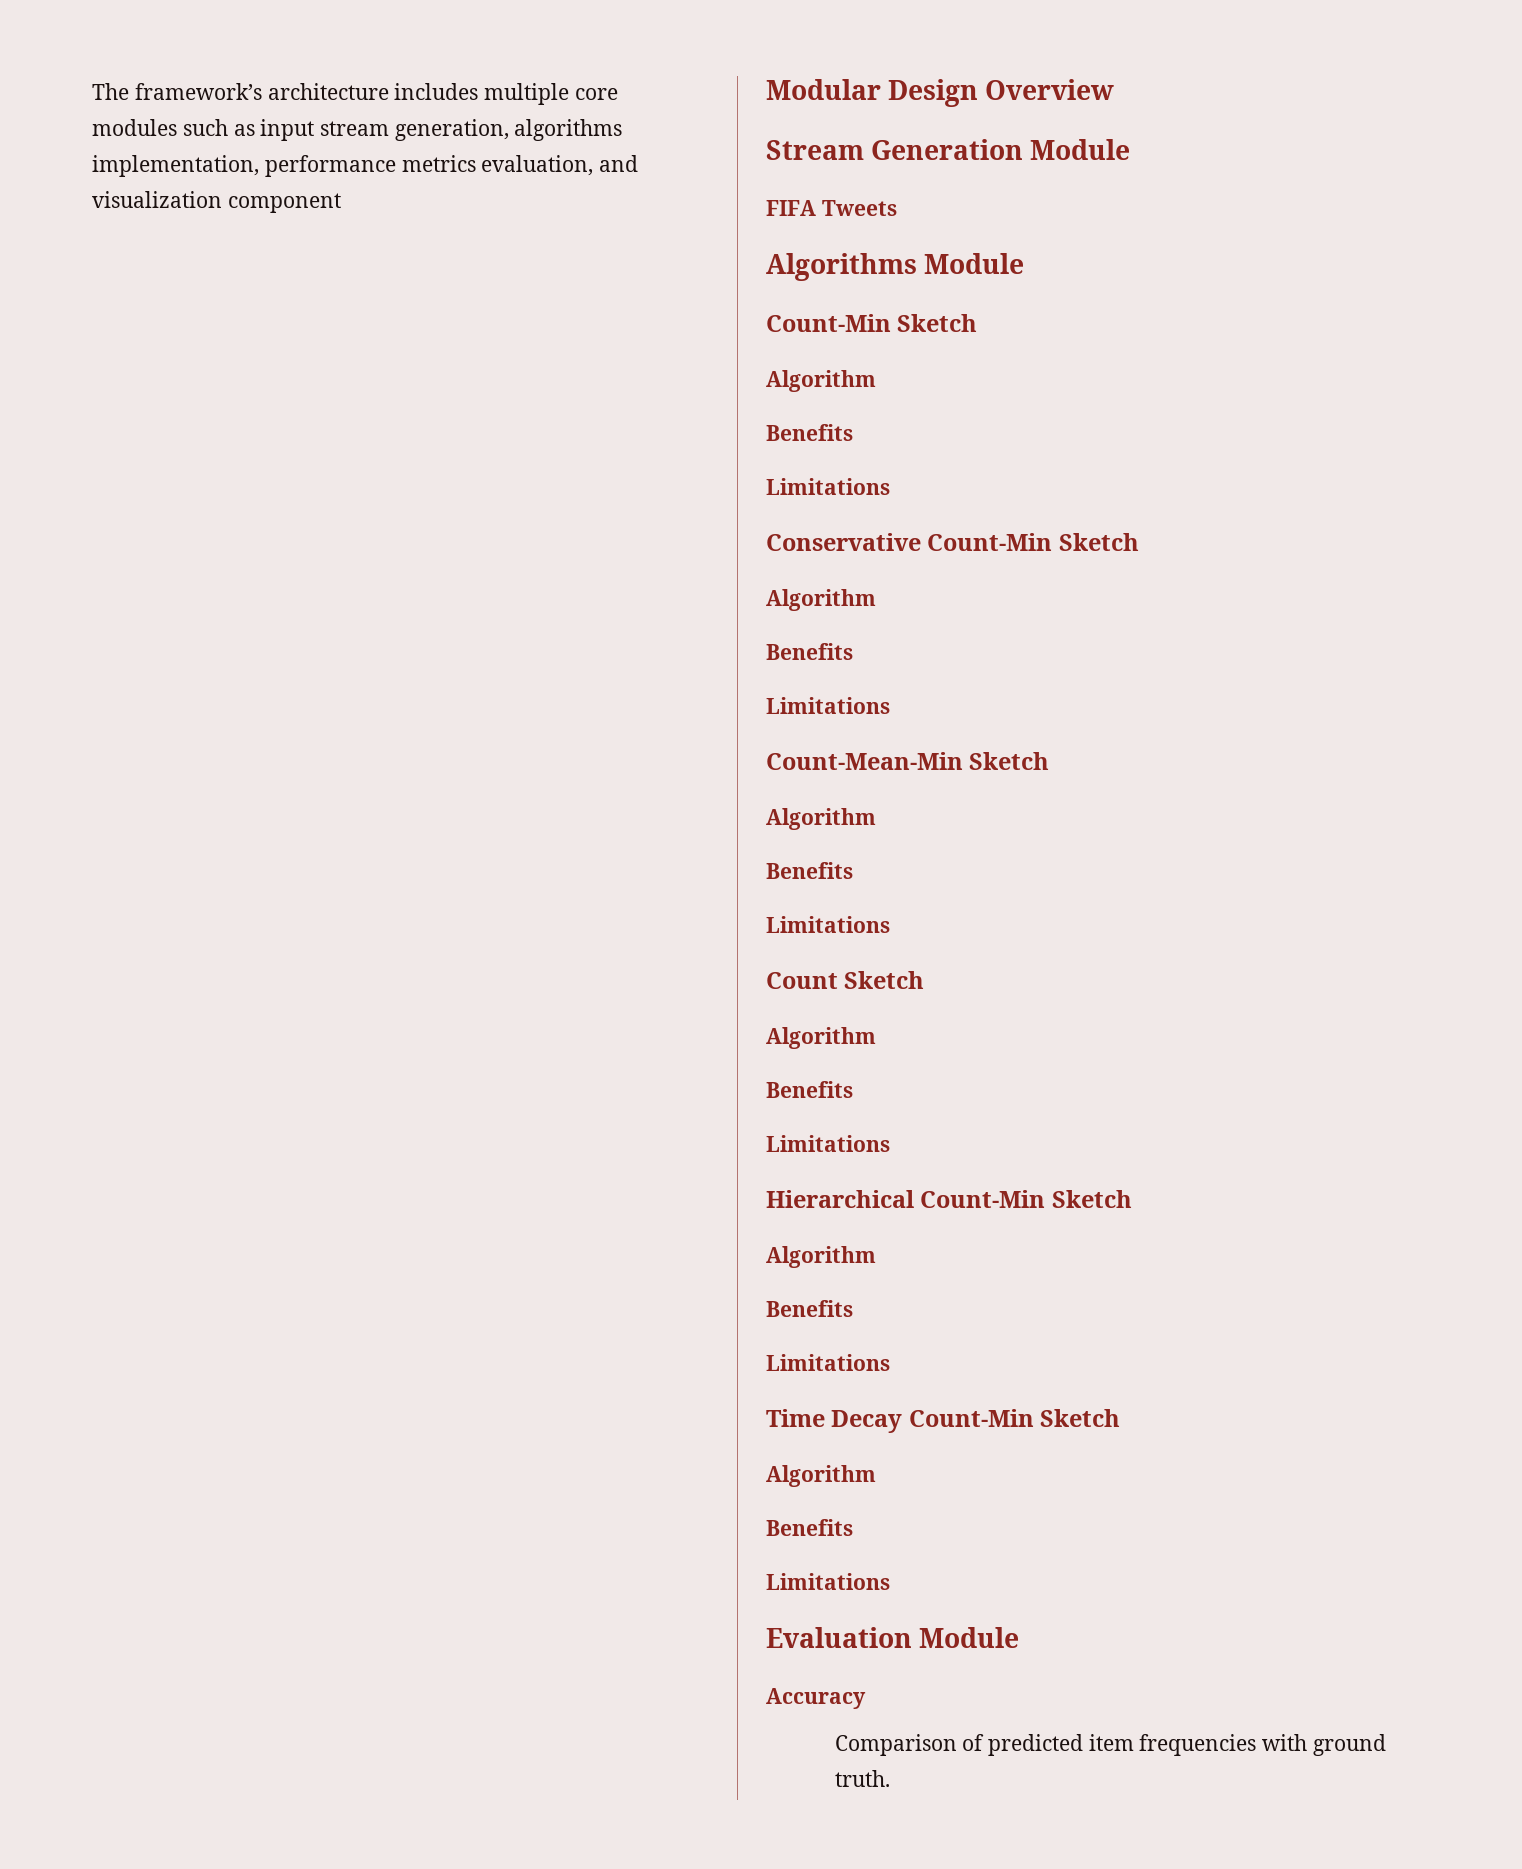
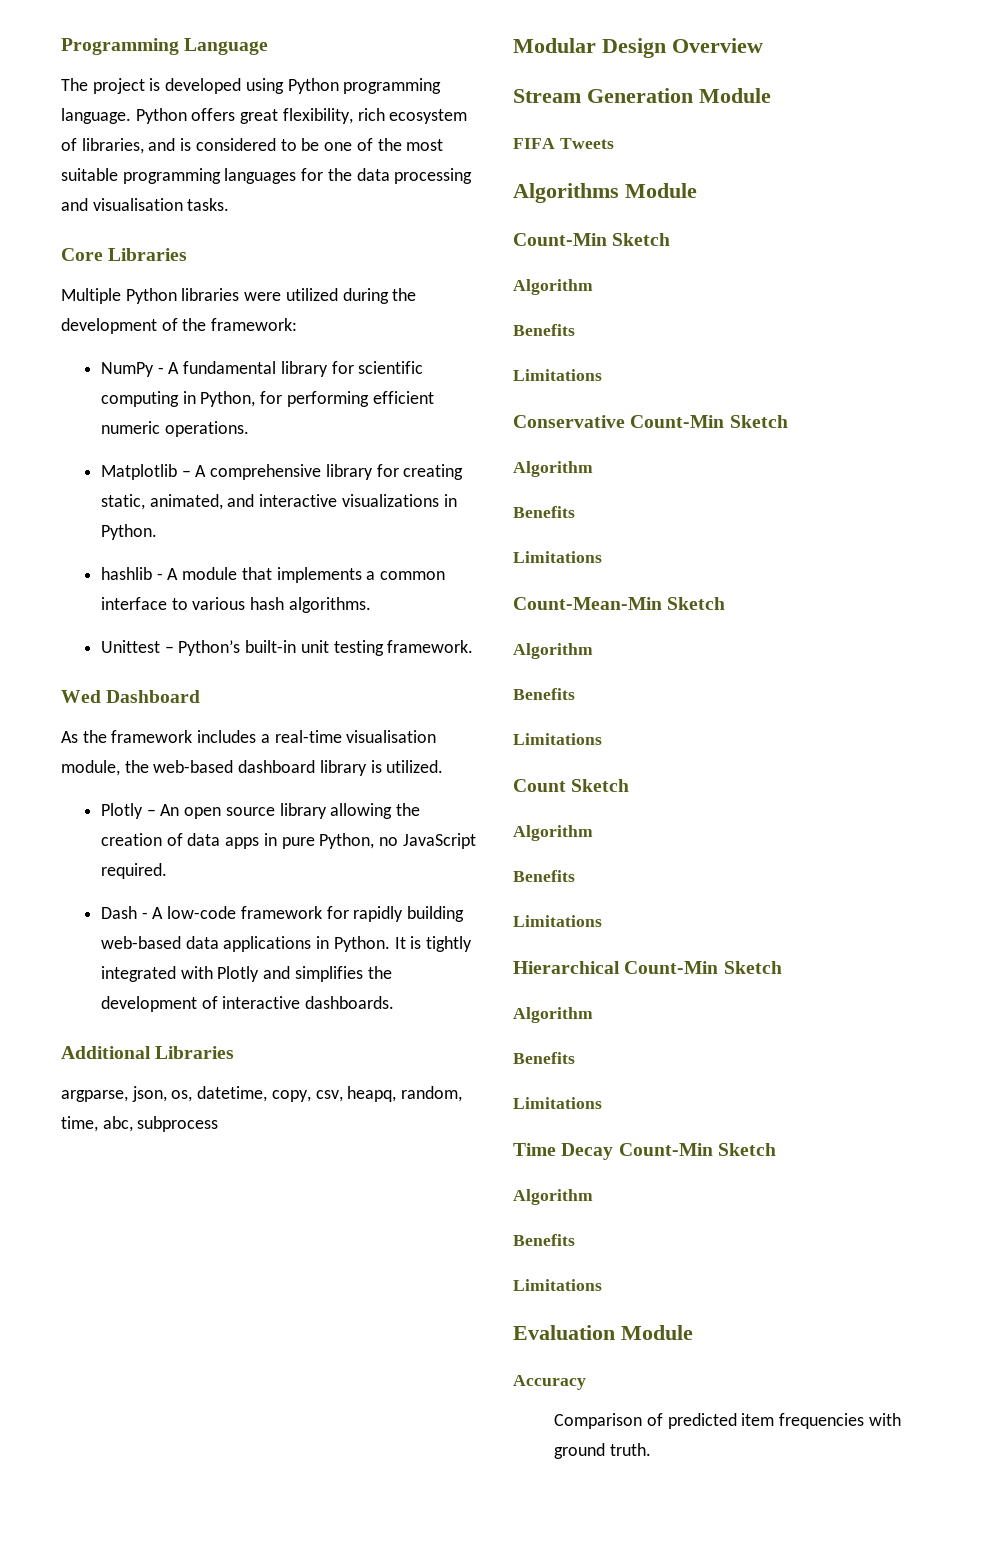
[92,83,618,105] [92,119,623,141] [92,155,638,177] [92,191,341,213] The framework’s architecture includes multiple core modules such as input stream generation, algorithms implementation, performance metrics evaluation, and visualization component -> [61,38,269,55] [61,78,442,94] [61,108,468,124] [61,138,444,154] [61,168,473,184] [61,198,230,211] [61,248,188,261] [61,288,417,304] [61,318,298,334] [100,361,424,377] [100,391,434,407] [100,421,249,437] [100,464,464,480] [100,494,457,510] [100,524,157,540] [100,567,445,583] [100,597,371,613] [100,640,474,656] [61,690,201,703] [61,730,437,743] [61,760,444,776] [100,803,420,819] [100,833,476,849] [100,863,167,879] [100,906,464,922] [100,936,472,952] [100,966,392,982] [100,996,395,1012] [61,1046,235,1059] [61,1086,463,1102] [61,1116,219,1132] Programming Language // The project is developed using Python programming language. Python offers great flexibility, rich ecosystem of libraries, and is considered to be one of the most suitable programming languages for the data processing and visualisation tasks. // Core Libraries // Multiple Python libraries were utilized during the development of the framework: // NumPy - A fundamental library for scientific computing in Python, for performing efficient numeric operations. // Matplotlib – A comprehensive library for creating static, animated, and interactive visualizations in Python. // hashlib - A module that implements a common interface to various hash algorithms. // Unittest – Python’s built-in unit testing framework. // Wed Dashboard // As the framework includes a real-time visualisation module, the web-based dashboard library is utilized. // Plotly – An open source library allowing the creation of data apps in pure Python, no JavaScript required. // Dash - A low-code framework for rapidly building web-based data applications in Python. It is tightly integrated with Plotly and simplifies the development of interactive dashboards. // Additional Libraries // argparse, json, os, datetime, copy, csv, heapq, random, time, abc, subprocess

